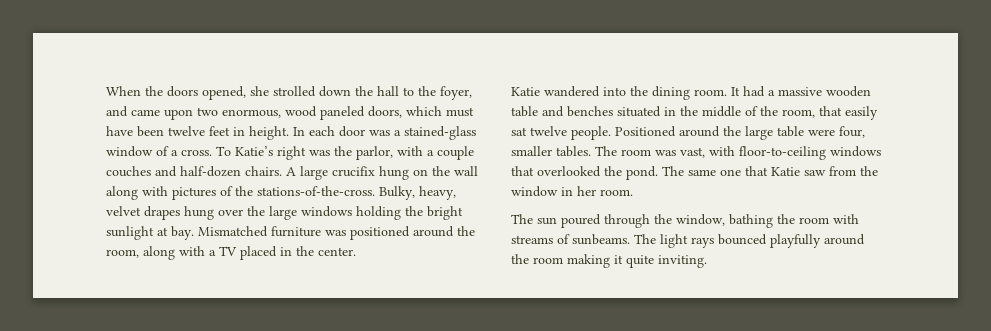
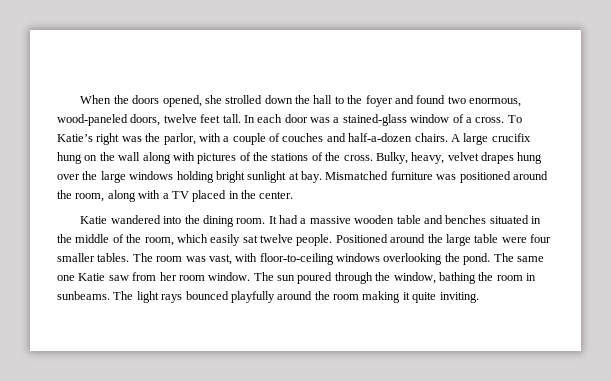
[440,86,472,100] [106,106,474,120] [106,126,289,140] foyer, and came upon two enormous, wood paneled doors, which must have been twelve feet in height. -> [365,95,522,107] [57,114,241,126] foyer and found two enormous, wood-paneled doors, twelve feet tall.
(474, 153) none -> [269,133,280,142] of
[180,166,241,177] half-dozen -> [348,133,413,142] half-a-dozen
[257,186,375,196] stations-of-the-cross. -> [271,152,373,161] stations of the cross.
[405,206,423,216] the -> (214, 177) none
[819,106,842,116] that -> [176,234,208,243] which
[839,126,865,138] four, -> [530,234,551,243] four
[511,166,601,177] that overlooked -> [383,253,443,265] overlooking
[745,166,768,176] that -> (75, 278) none
[860,166,878,176] [511,186,633,197] the window in her room. // -> [159,272,251,281] her room window.
[833,214,859,224] [511,234,570,244] with streams of -> [526,273,536,281] in

